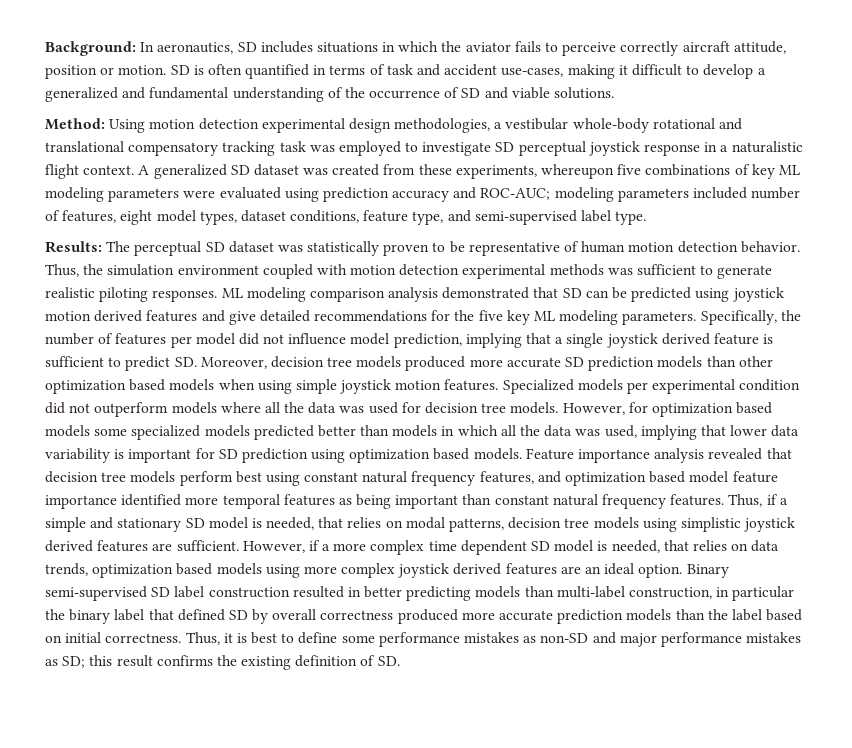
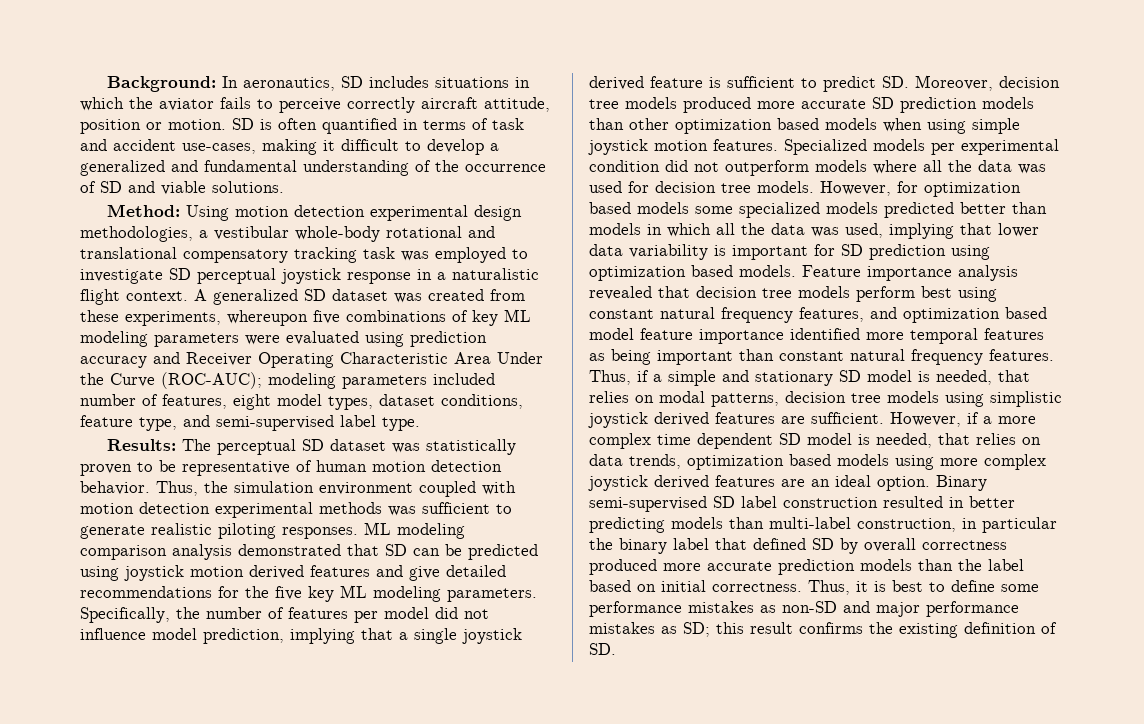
[480,188,551,200] ROC-AUC; -> [186,352,543,368] [80,372,262,389] Receiver Operating Characteristic Area Under the Curve (ROC-AUC);

